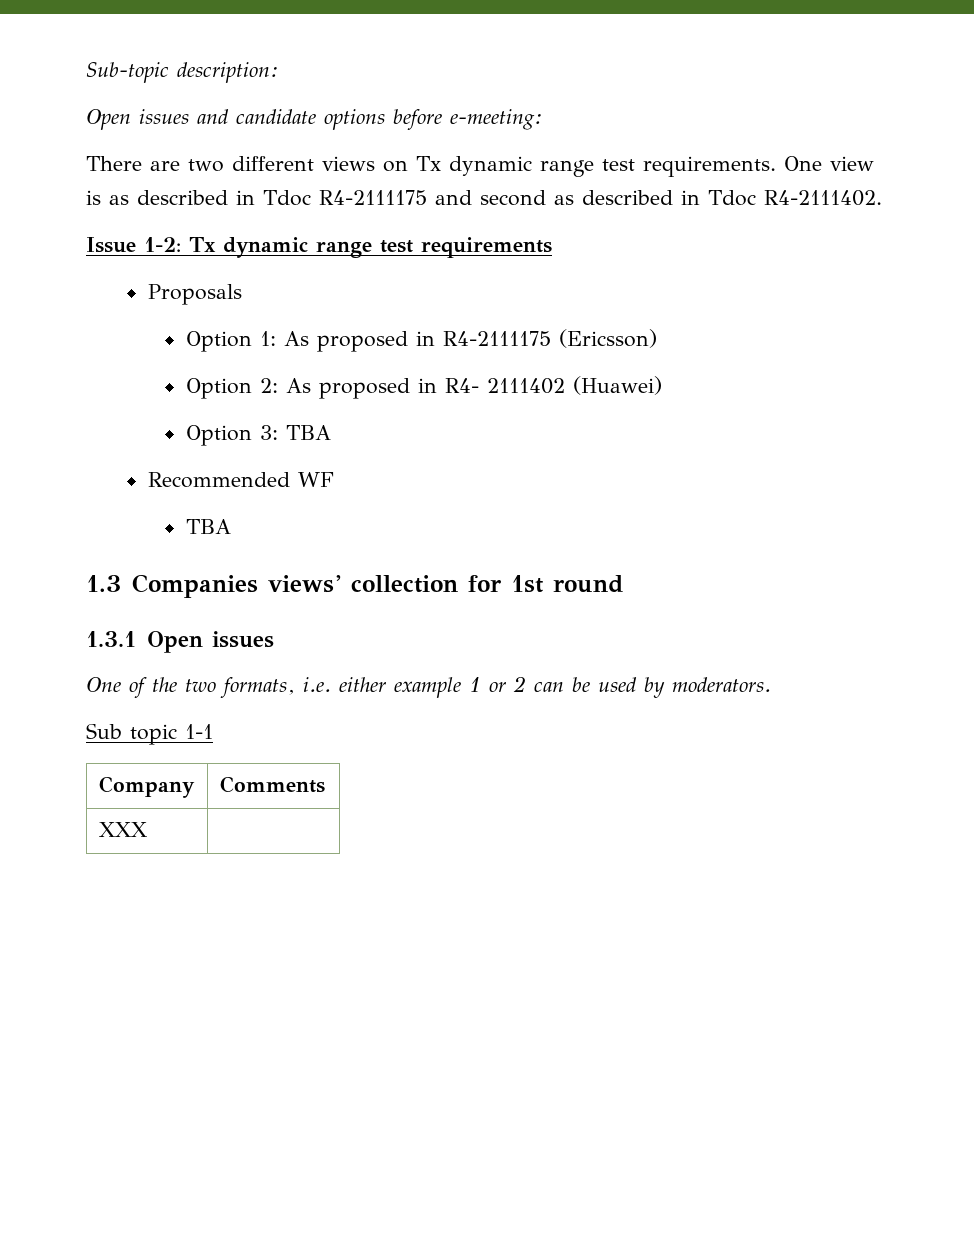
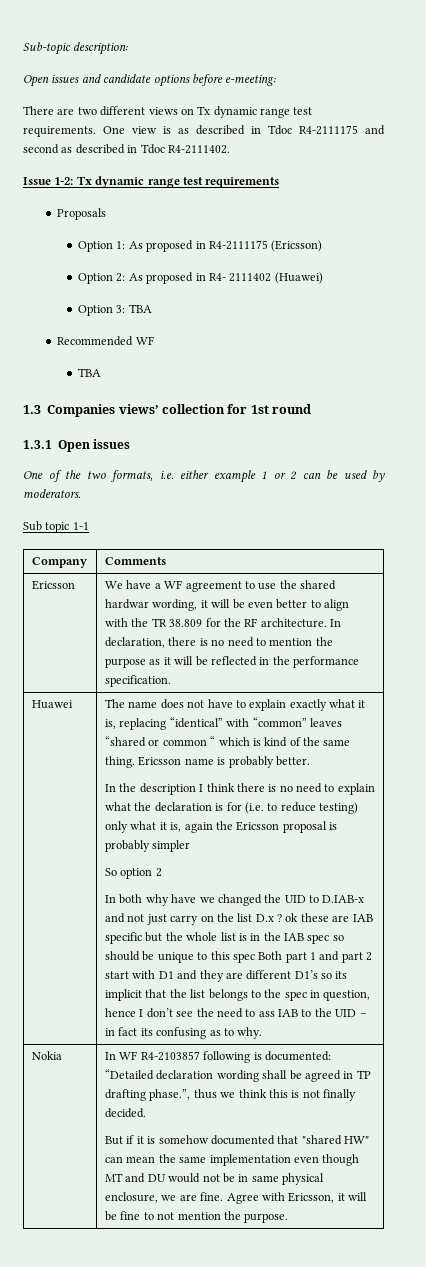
[98,822,147,837] XXX | -> [31,580,75,590] [104,580,336,592] [104,599,349,611] [104,618,341,628] [104,637,333,648] [104,656,359,668] [104,675,171,687] [31,700,73,709] [104,699,366,711] [104,717,342,730] [104,736,351,747] [104,756,310,768] [104,783,375,795] [104,802,358,814] [104,821,337,833] [104,840,191,852] [104,868,162,879] [104,894,365,906] [104,913,373,925] [104,932,344,944] [104,951,373,963] [104,970,348,982] [104,989,371,1001] [104,1008,367,1018] [104,1027,263,1039] [31,1051,62,1060] [104,1051,331,1063] [104,1069,371,1082] [104,1089,356,1101] [104,1108,146,1118] [104,1135,369,1145] [104,1154,360,1166] [104,1173,324,1185] [104,1192,367,1204] [104,1211,289,1223] Ericsson | We have a WF agreement to use the shared hardwar wording, it will be even better to align with the TR 38.809 for the RF architecture. In declaration, there is no need to mention the purpose as it will be reflected in the performance specification. // Huawei | The name does not have to explain exactly what it is, replacing “identical” with “common” leaves “shared or common “ which is kind of the same thing. Ericsson name is probably better. // In the description I think there is no need to explain what the declaration is for (i.e. to reduce testing) only what it is, again the Ericsson proposal is probably simpler // So option 2 // In both why have we changed the UID to D.IAB-x and not just carry on the list D.x ? ok these are IAB specific but the whole list is in the IAB spec so should be unique to this spec Both part 1 and part 2 start with D1 and they are different D1’s so its implicit that the list belongs to the spec in question, hence I don’t see the need to ass IAB to the UID – in fact its confusing as to why. // Nokia | In WF R4-2103857 following is documented: “Detailed declaration wording shall be agreed in TP drafting phase.”, thus we think this is not finally decided. // But if it is somehow documented that "shared HW" can mean the same implementation even though MT and DU would not be in same physical enclosure, we are fine. Agree with Ericsson, it will be fine to not mention the purpose.

